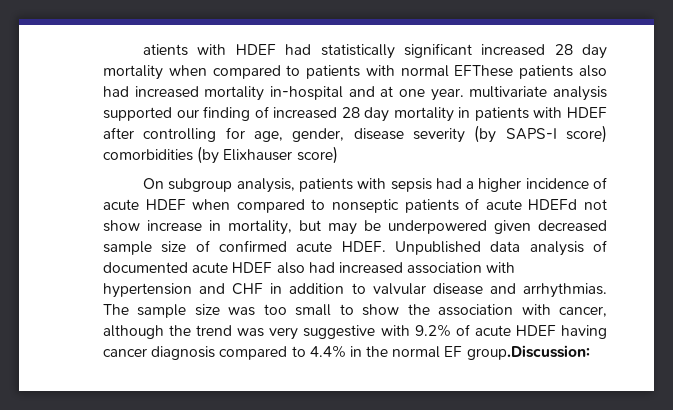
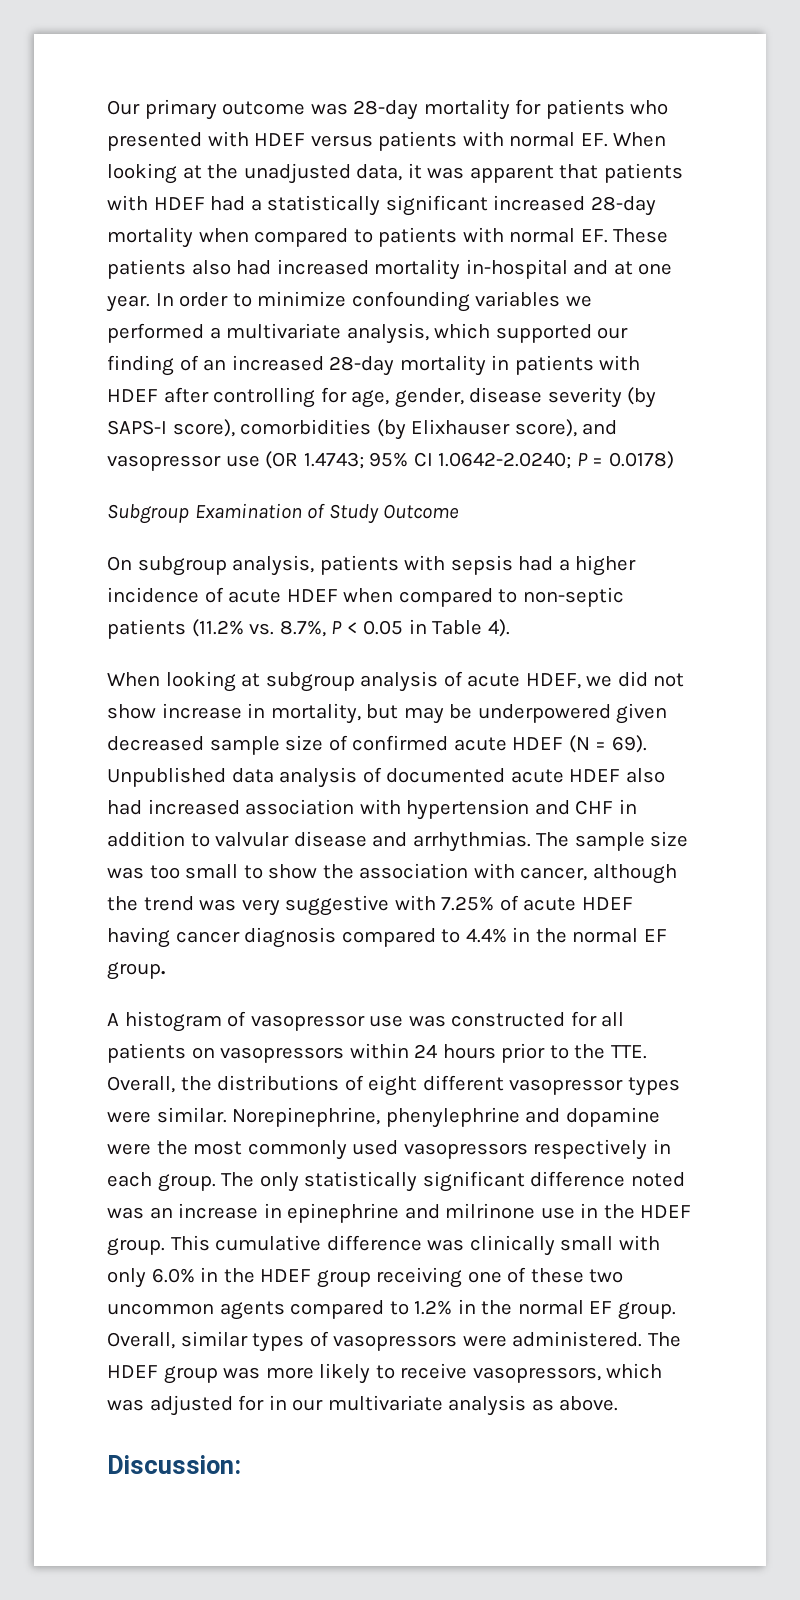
[143,44,189,56] atients -> [107,99,669,120] [107,131,667,151] [107,163,683,184] Our primary outcome was 28-day mortality for patients who presented with HDEF versus patients with normal EF. When looking at the unadjusted data, it was apparent that patients
(312, 49) none -> [250,199,262,211] a
[554,44,608,59] 28 day -> [590,196,656,216] 28-day
[454,65,514,77] EFThese -> [580,228,669,243] EF. These
[469,86,607,101] multivariate analysis -> [155,291,592,312] [107,323,491,344] In order to minimize confounding variables we performed a multivariate analysis, which
[273,107,390,122] increased 28 day -> [203,355,395,376] an increased 28-day
[566,125,607,143] score) -> [172,419,235,437] score),
[296,146,338,164] score) -> [514,419,618,437] [107,451,674,471] [107,503,460,524] score), and vasopressor use (OR 1.4743; 95% CI 1.0642-2.0240; P = 0.0178) // Subgroup Examination of Study Outcome
[332,198,578,213] nonseptic patients of acute HDEFd -> [522,587,624,607] [107,619,510,639] [107,671,648,692] non-septic patients (11.2% vs. 8.7%, P < 0.05 in Table 4). // When looking at subgroup analysis of acute HDEF, we did
[341,241,386,252] HDEF. -> [512,735,647,753] HDEF (N = 69).
[414,324,451,337] 9.2% -> [441,896,495,911] 7.25%
[466,345,590,360] group.Discussion: -> [107,962,165,980] [107,1011,625,1032] [107,1043,647,1063] [107,1075,680,1096] [107,1107,660,1128] [107,1139,671,1160] [107,1171,685,1192] [107,1203,692,1223] [107,1235,660,1256] [107,1267,624,1288] [107,1299,676,1320] [107,1331,681,1352] [107,1363,663,1384] [107,1395,619,1416] [107,1455,241,1474] group. // A histogram of vasopressor use was constructed for all patients on vasopressors within 24 hours prior to the TTE. Overall, the distributions of eight different vasopressor types were similar. Norepinephrine, phenylephrine and dopamine were the most commonly used vasopressors respectively in each group. The only statistically significant difference noted was an increase in epinephrine and milrinone use in the HDEF group. This cumulative difference was clinically small with only 6.0% in the HDEF group receiving one of these two uncommon agents compared to 1.2% in the normal EF group. Overall, similar types of vasopressors were administered. The HDEF group was more likely to receive vasopressors, which was adjusted for in our multivariate analysis as above. // Discussion:

